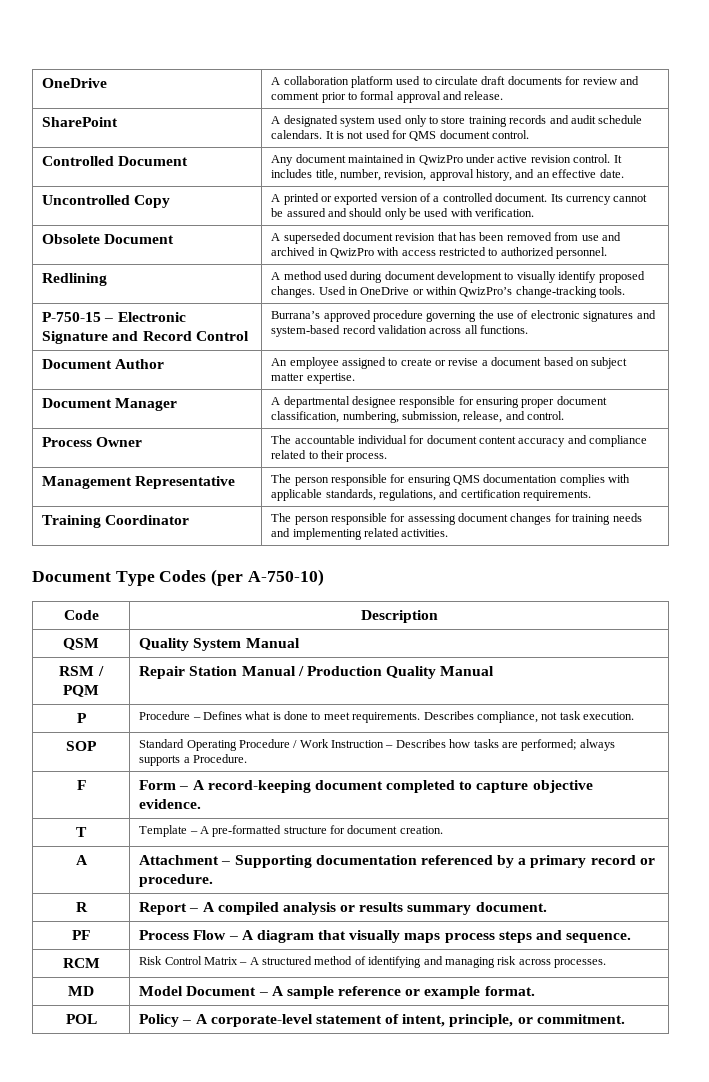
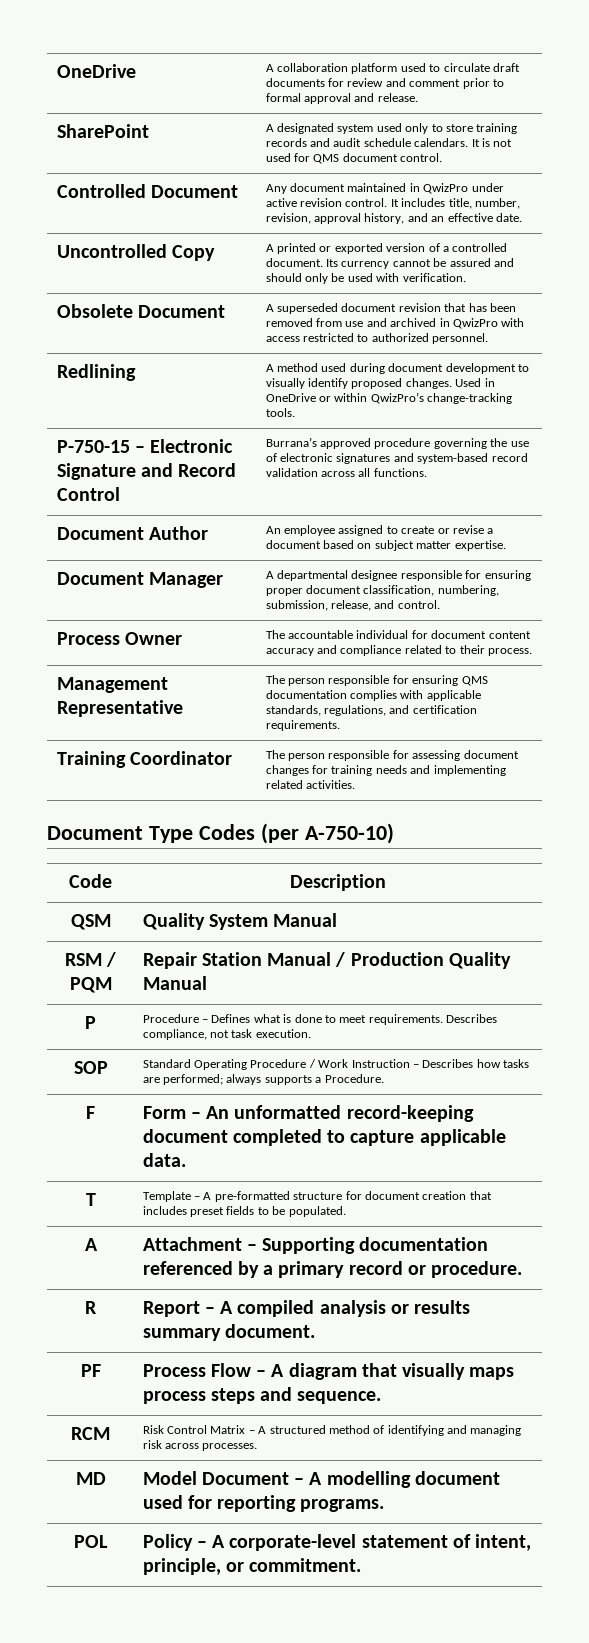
[192,780,205,790] A -> [206,1105,342,1119] An unformatted
[532,780,593,793] [139,799,202,809] objective evidence. -> [419,1129,506,1146] [142,1153,186,1167] applicable data.
[399,826,443,834] creation. -> [422,1191,492,1200] [142,1206,346,1217] creation that includes preset fields to be populated.
[286,986,535,999] sample reference or example format. -> [326,1471,500,1488] [142,1495,385,1512] modelling document used for reporting programs.

